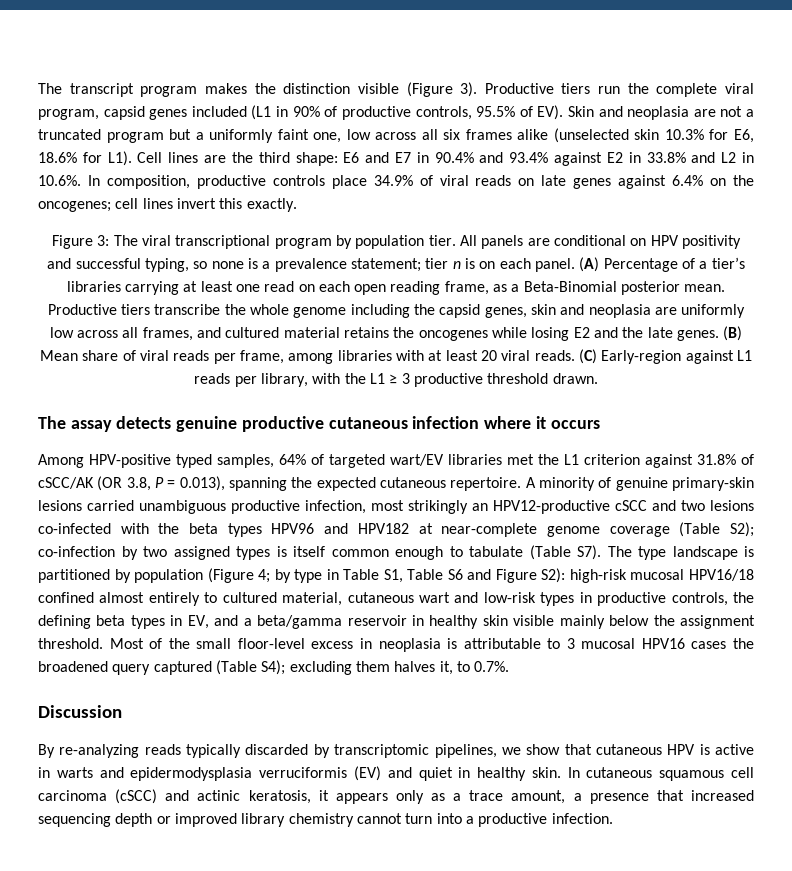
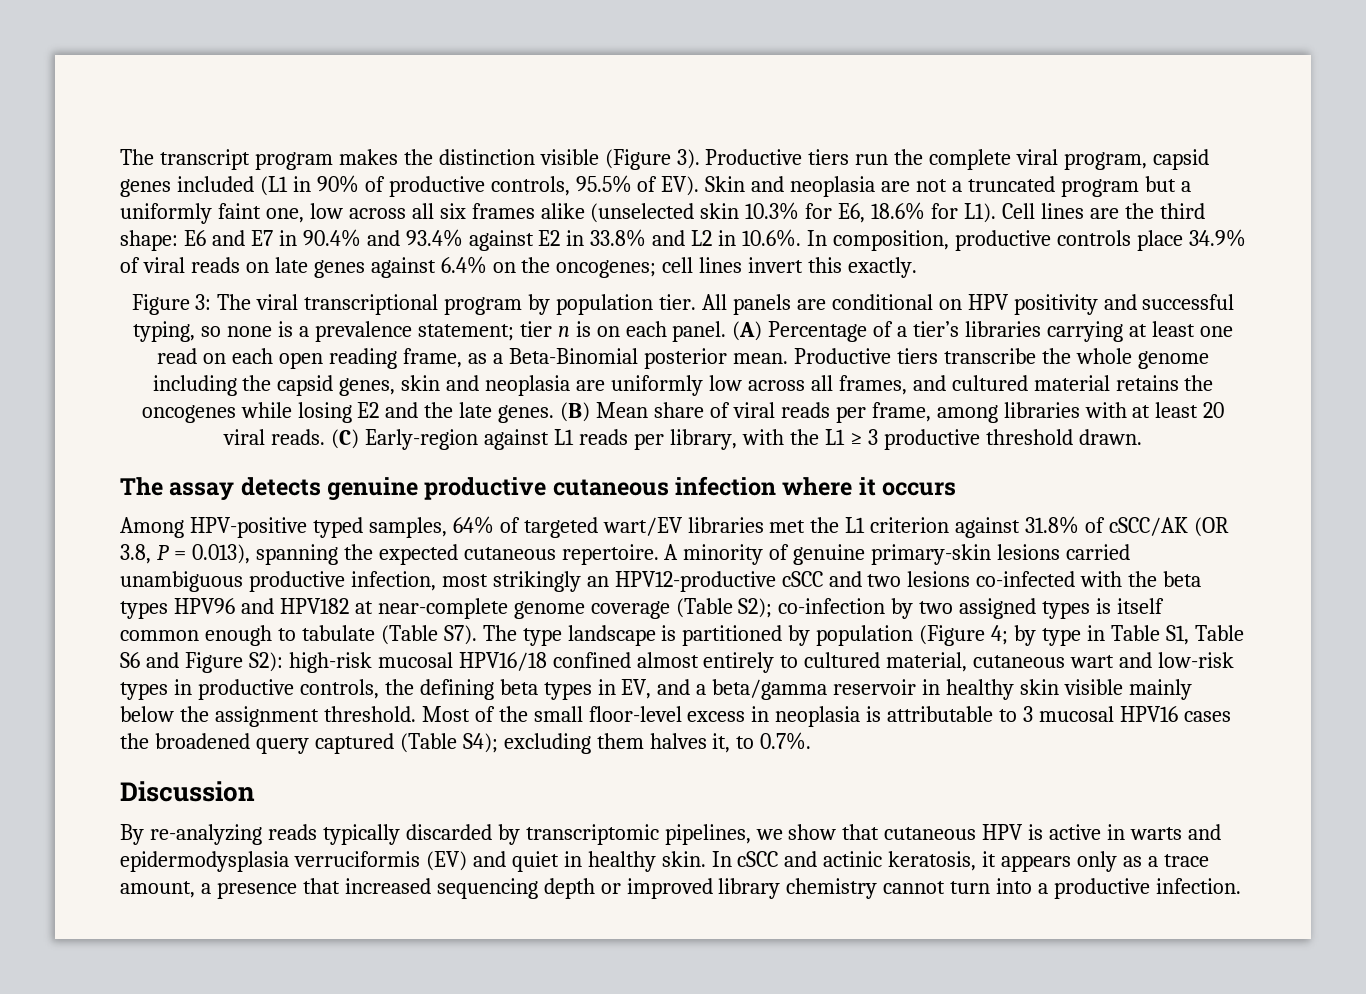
[586,767,755,781] [38,789,158,804] cutaneous squamous cell carcinoma (cSCC) -> [737,851,779,867] cSCC

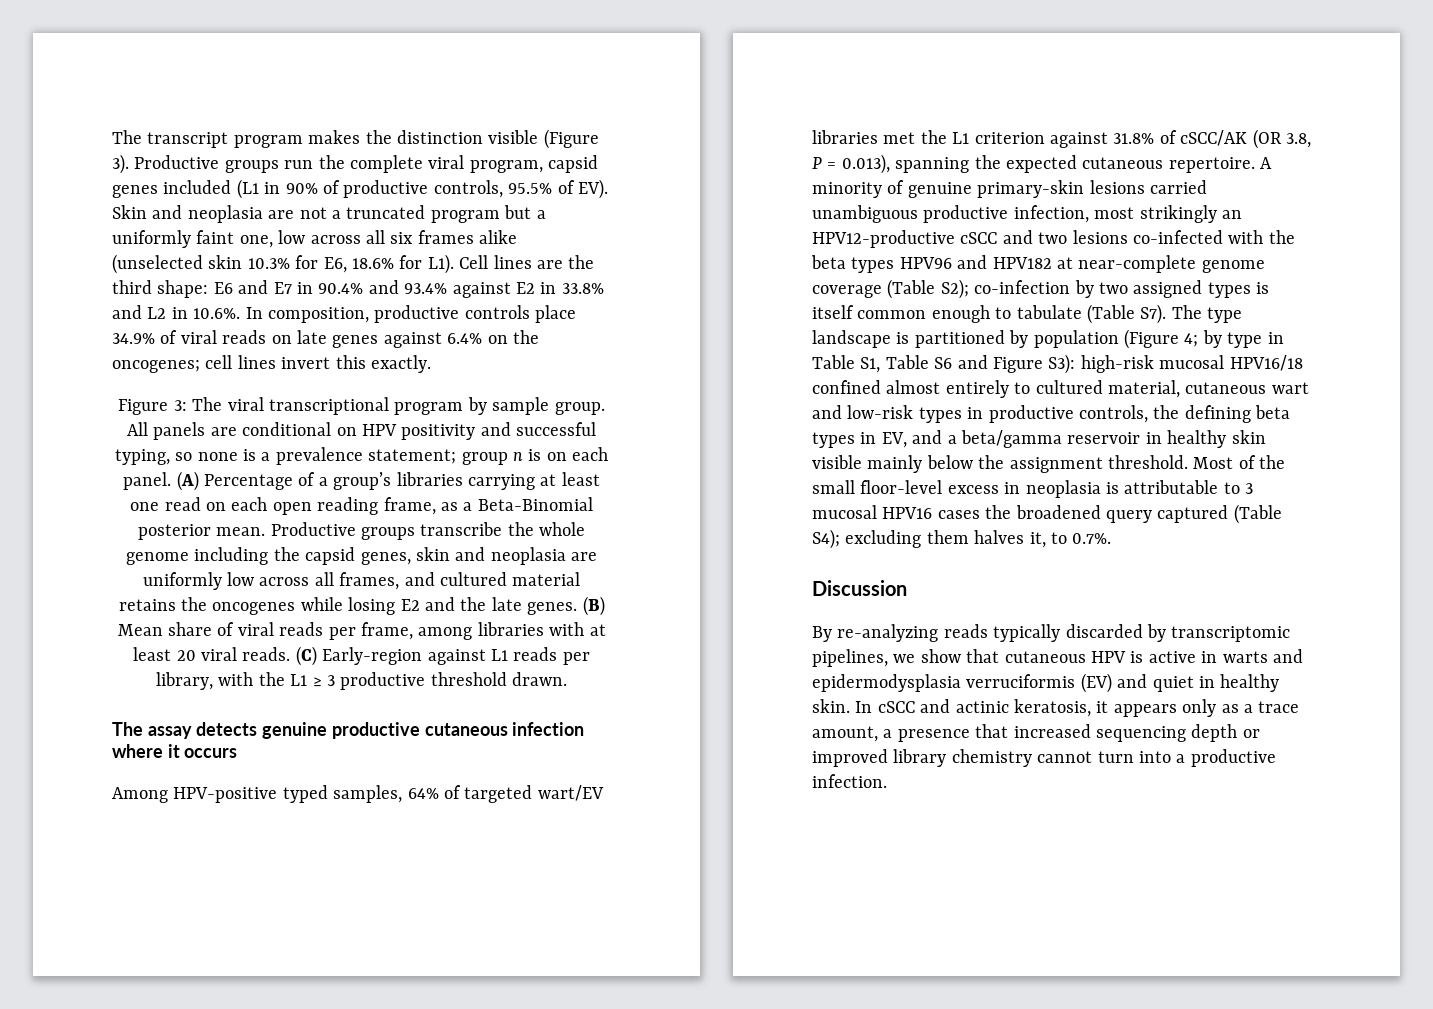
[808,149,850,165] tiers -> [224,160,279,173] groups
[556,294,697,315] population tier. -> [492,397,605,415] sample group.
[519,321,552,337] tier -> [461,452,508,465] group
[913,321,960,337] tier’s -> [333,472,392,490] group’s
[896,348,938,364] tiers -> [361,527,415,540] groups
[248,652,283,672] S2): -> [1048,354,1076,374] S3):

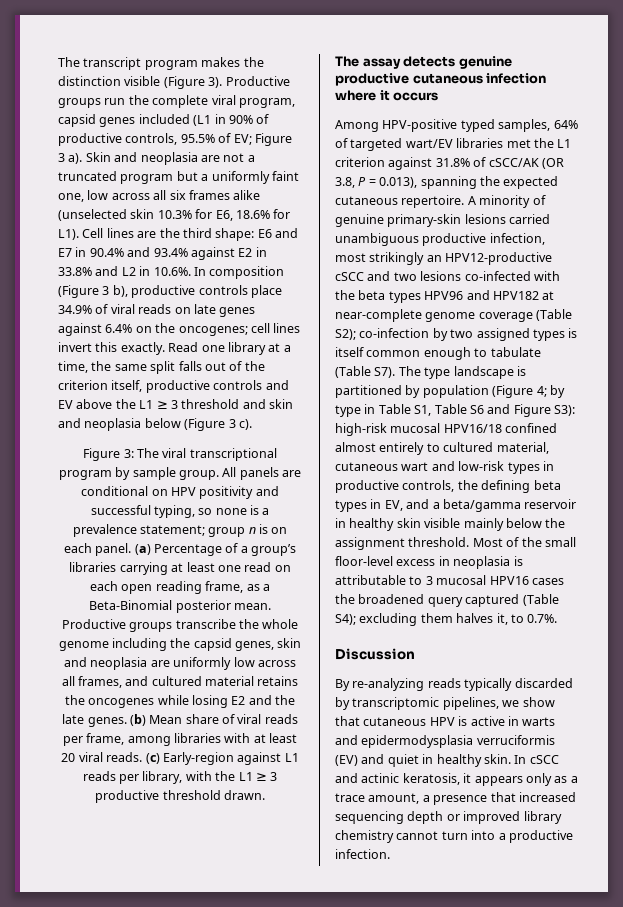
[578,179,608,199] EV). -> [233,133,292,146] [58,153,83,164] EV; Figure 3 a).
[268,307,369,323] composition, -> [209,266,285,279] [58,285,128,298] composition (Figure 3 b),
(431, 364) none -> [168,342,291,355] [58,361,265,374] [58,380,289,393] [58,399,293,409] [58,418,252,431] Read one library at a time, the same split falls out of the criterion itself, productive controls and EV above the L1 ≥ 3 threshold and skin and neoplasia below (Figure 3 c).
[176,471,199,491] (A) -> [134,544,151,555] (a)
[582,596,605,616] (B) -> [129,714,146,726] (b)
[295,646,317,666] (C) -> [145,753,160,764] (c)

